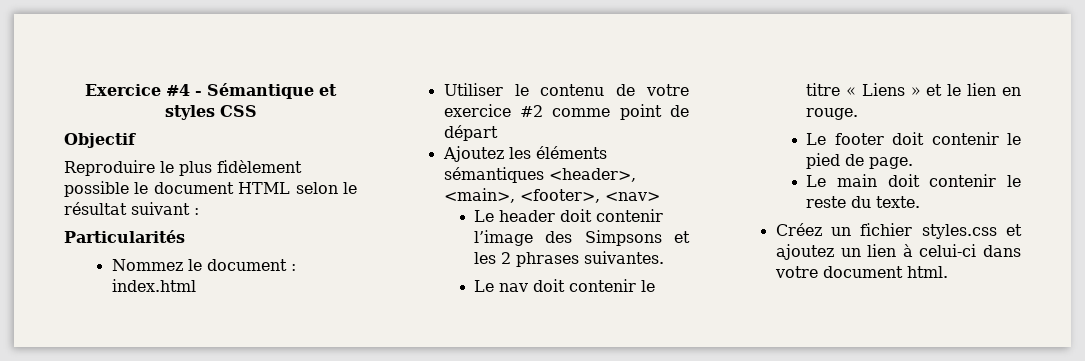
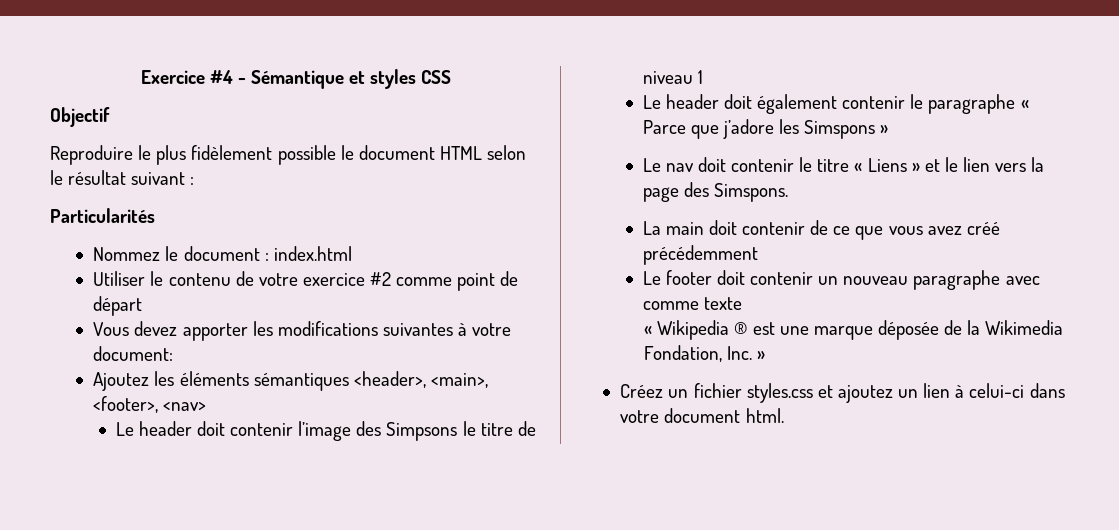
(498, 133) none -> [93,321,512,341] [93,346,174,361] // Vous devez apporter les modifications suivantes à votre document:
[674,231,690,243] [474,251,665,267] et les 2 phrases suivantes. -> [462,421,536,436] [642,70,703,84] [642,94,1029,114] [642,119,889,139] le titre de niveau 1 // Le header doit également contenir le paragraphe « Parce que j’adore les Simspons »
[1002,87,1021,96] [806,108,859,120] [806,132,1021,145] [806,153,914,169] [806,174,1021,187] [806,196,921,208] en rouge. // Le footer doit contenir le pied de page. // Le main doit contenir le reste du texte. -> [995,157,1045,172] [642,182,788,202] [642,220,1000,240] [642,245,758,265] [642,270,1040,290] [642,297,742,310] [644,320,1064,340] [644,345,766,362] vers la page des Simspons. // La main doit contenir de ce que vous avez créé précédemment // Le footer doit contenir un nouveau paragraphe avec comme texte // « Wikipedia ® est une marque déposée de la Wikimedia Fondation, Inc. »

